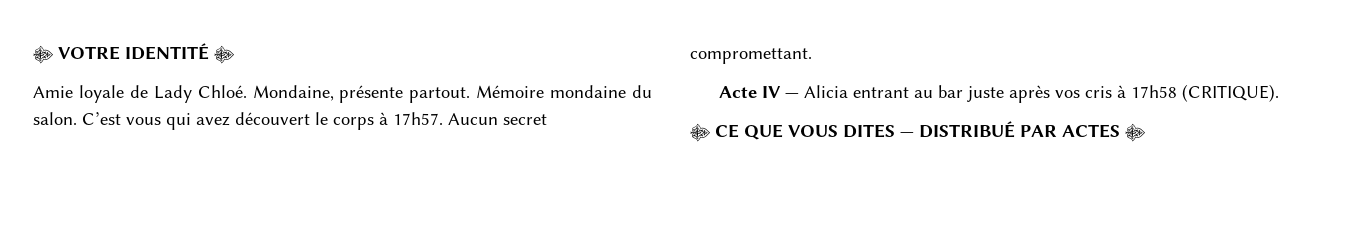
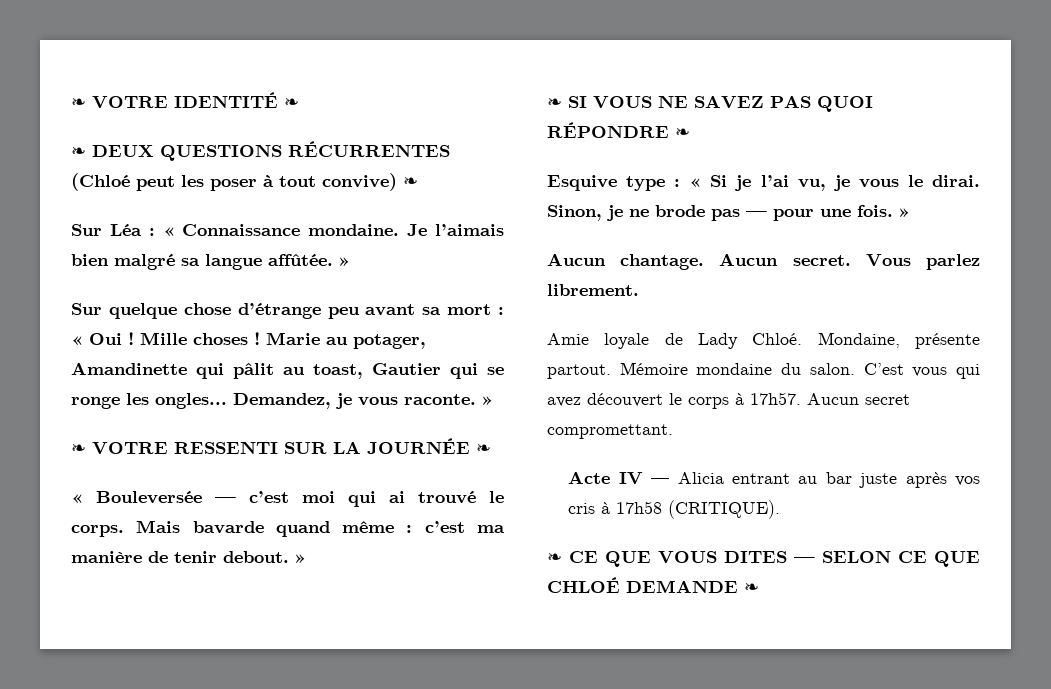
(234, 54) none -> [71,141,450,161] [71,173,418,191] [71,224,504,236] [71,254,351,270] [71,303,504,319] [71,332,426,349] [71,362,504,379] [71,393,494,409] [71,438,491,454] [71,491,504,507] [71,520,505,537] [71,551,307,563] [547,95,873,112] [547,122,690,138] [547,175,980,191] [547,205,911,221] [547,253,980,270] [547,284,639,296] // ❧ DEUX QUESTIONS RÉCURRENTES (Chloé peut les poser à tout convive) ❧ // Sur Léa : « Connaissance mondaine. Je l’aimais bien malgré sa langue affûtée. » // Sur quelque chose d’étrange peu avant sa mort : « Oui ! Mille choses ! Marie au potager, Amandinette qui pâlit au toast, Gautier qui se ronge les ongles... Demandez, je vous raconte. » // ❧ VOTRE RESSENTI SUR LA JOURNÉE ❧ // « Bouleversée — c’est moi qui ai trouvé le corps. Mais bavarde quand même : c’est ma manière de tenir debout. » // ❧ SI VOUS NE SAVEZ PAS QUOI RÉPONDRE ❧ // Esquive type : « Si je l’ai vu, je vous le dirai. Sinon, je ne brode pas — pour une fois. » // Aucun chantage. Aucun secret. Vous parlez librement.
[919,121,1120,138] DISTRIBUÉ PAR ACTES -> [822,550,980,567] [547,577,738,593] SELON CE QUE CHLOÉ DEMANDE

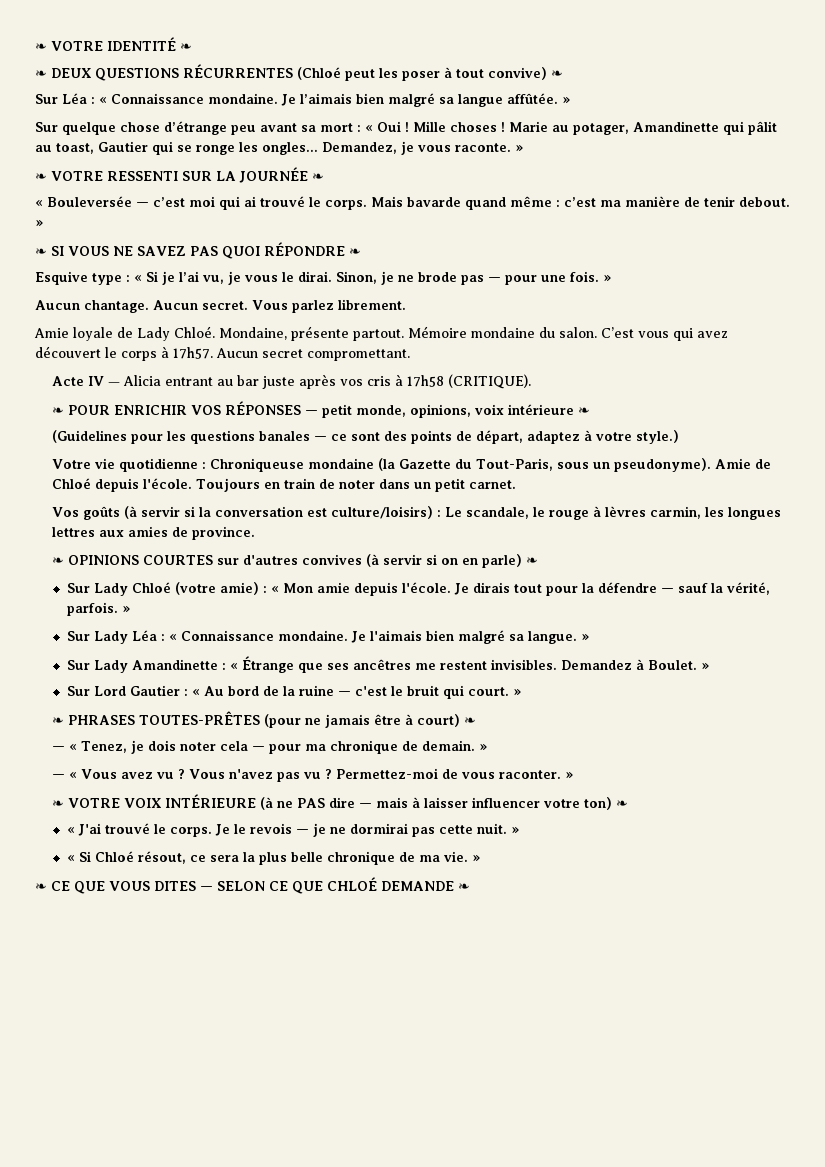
(781, 509) none -> [51,401,590,418] [51,430,679,444] [51,458,771,472] [51,478,516,492] [51,506,781,520] [51,526,255,540] [51,554,538,568] [67,582,771,596] [67,602,131,616] [67,630,590,644] [67,656,710,673] [67,685,522,699] [51,711,476,728] [51,740,487,754] [51,768,573,782] [51,794,628,810] [67,823,520,837] [67,851,481,865] // ❧ POUR ENRICHIR VOS RÉPONSES — petit monde, opinions, voix intérieure ❧ // (Guidelines pour les questions banales — ce sont des points de départ, adaptez à votre style.) // Votre vie quotidienne : Chroniqueuse mondaine (la Gazette du Tout-Paris, sous un pseudonyme). Amie de Chloé depuis l'école. Toujours en train de noter dans un petit carnet. // Vos goûts (à servir si la conversation est culture/loisirs) : Le scandale, le rouge à lèvres carmin, les longues lettres aux amies de province. // ❧ OPINIONS COURTES sur d'autres convives (à servir si on en parle) ❧ // Sur Lady Chloé (votre amie) : « Mon amie depuis l'école. Je dirais tout pour la défendre — sauf la vérité, parfois. » // Sur Lady Léa : « Connaissance mondaine. Je l'aimais bien malgré sa langue. » // Sur Lady Amandinette : « Étrange que ses ancêtres me restent invisibles. Demandez à Boulet. » // Sur Lord Gautier : « Au bord de la ruine — c'est le bruit qui court. » // ❧ PHRASES TOUTES-PRÊTES (pour ne jamais être à court) ❧ // — « Tenez, je dois noter cela — pour ma chronique de demain. » // — « Vous avez vu ? Vous n'avez pas vu ? Permettez-moi de vous raconter. » // ❧ VOTRE VOIX INTÉRIEURE (à ne PAS dire — mais à laisser influencer votre ton) ❧ // « J'ai trouvé le corps. Je le revois — je ne dormirai pas cette nuit. » // « Si Chloé résout, ce sera la plus belle chronique de ma vie. »

